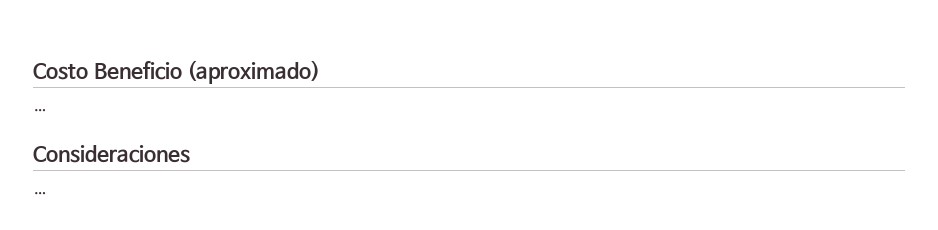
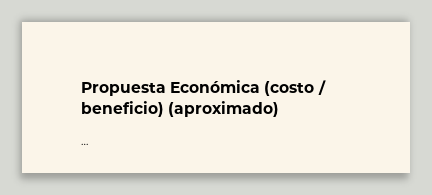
[33,61,182,80] Costo Beneficio -> [81,80,326,96] [81,101,164,117] Propuesta Económica (costo / beneficio)
[33,145,190,163] [33,192,47,199] // Consideraciones // … -> (88, 144) none

